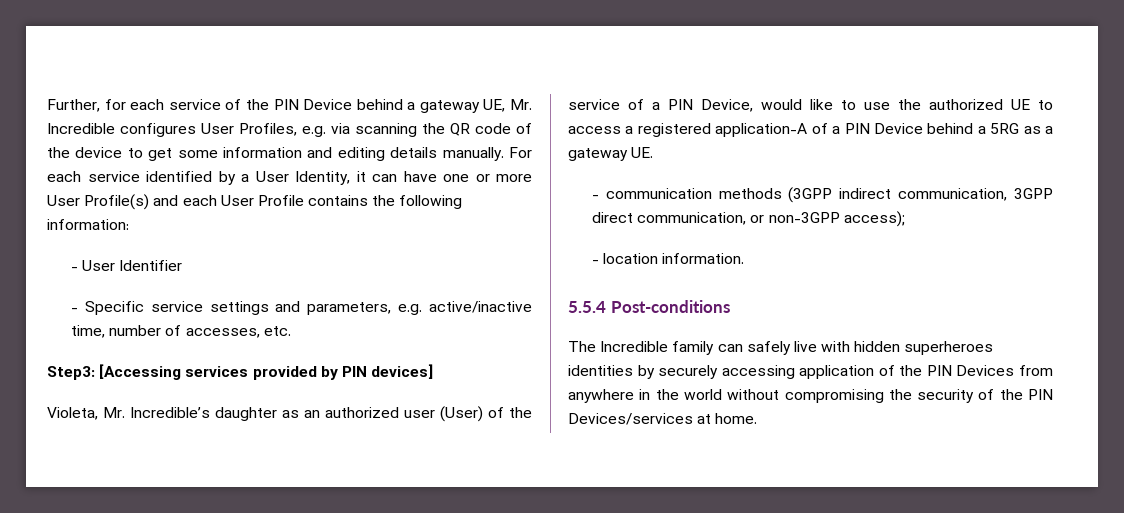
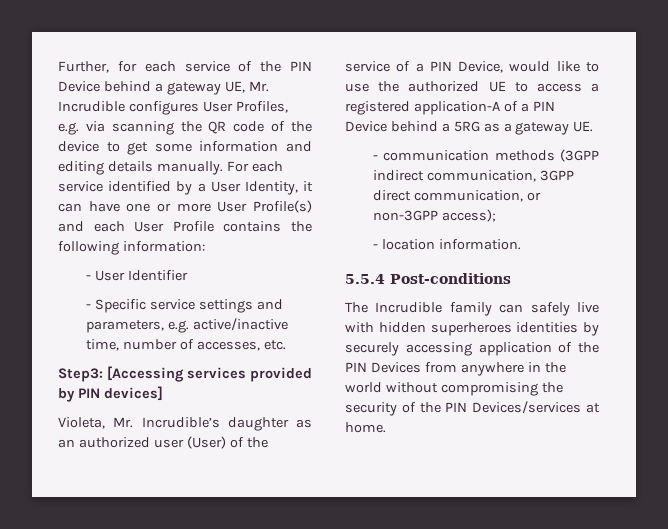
[47,123,115,134] Incredible -> [58,101,125,112] Incrudible
[130,407,210,418] Incredible’s -> [141,417,220,428] Incrudible’s
[600,341,669,352] Incredible -> [375,302,443,313] Incrudible

